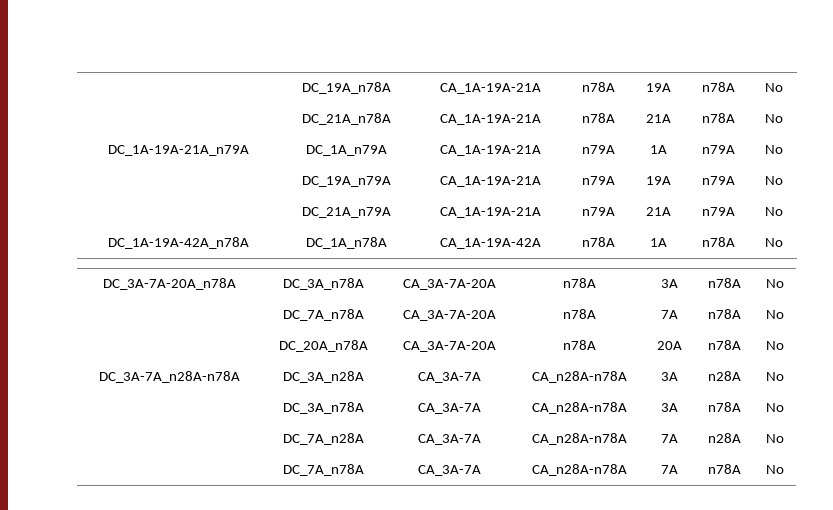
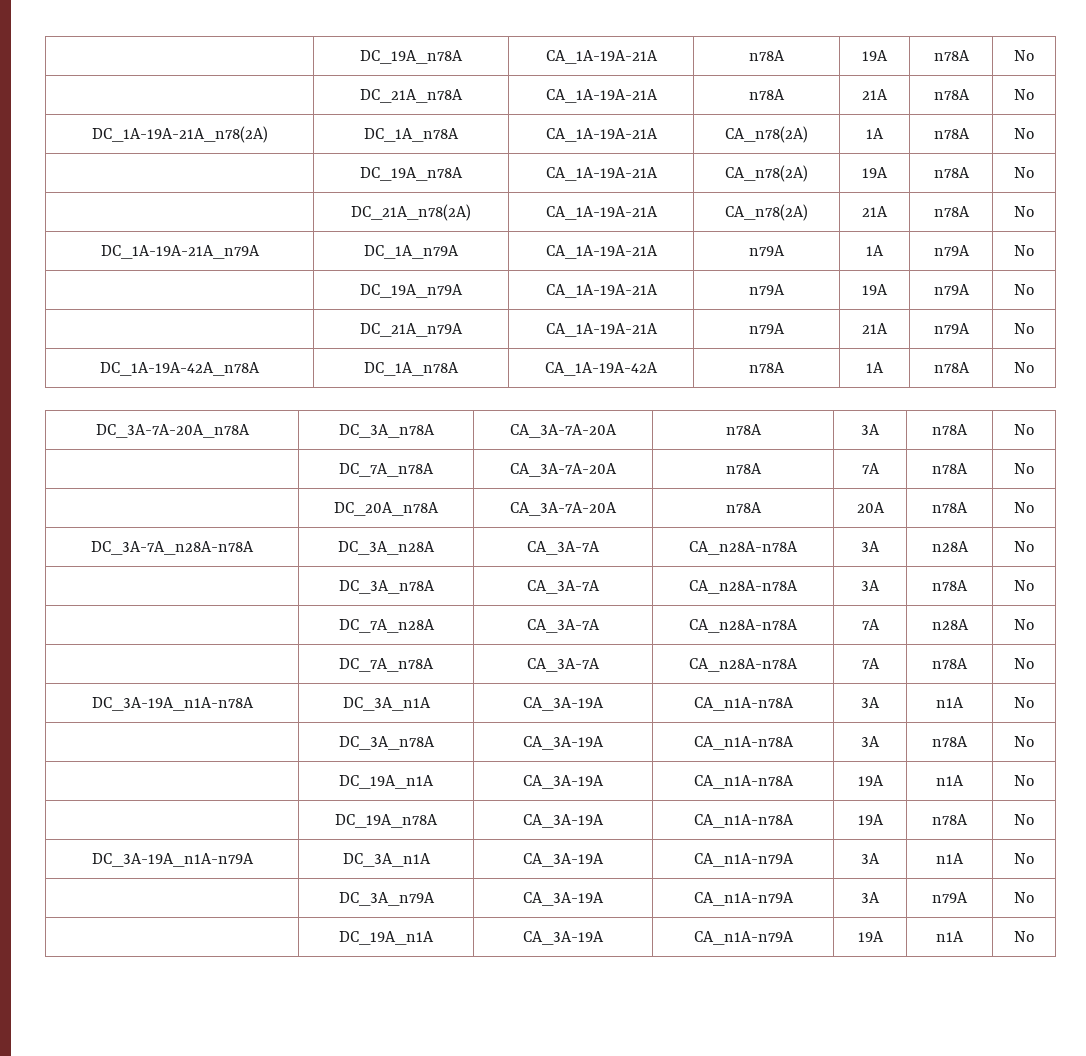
(783, 118) none -> [91,126,268,143] [364,128,459,142] [545,128,658,142] [725,126,808,143] [866,128,884,139] [933,128,970,139] [1014,128,1034,139] [360,167,463,181] [545,167,658,181] [725,165,808,182] [862,167,888,178] [933,167,970,178] [1014,167,1034,178] [351,204,471,221] [545,206,658,220] [725,204,808,221] [862,206,888,217] [933,206,970,217] [1014,206,1034,217] // DC_1A-19A-21A_n78(2A) | DC_1A_n78A | CA_1A-19A-21A | CA_n78(2A) | 1A | n78A | No // | DC_19A_n78A | CA_1A-19A-21A | CA_n78(2A) | 19A | n78A | No // | DC_21A_n78(2A) | CA_1A-19A-21A | CA_n78(2A) | 21A | n78A | No
(784, 469) none -> [91,697,254,711] [342,697,431,711] [523,697,604,711] [693,697,794,711] [861,697,880,708] [936,697,964,708] [1014,697,1034,708] [338,736,435,750] [523,736,604,750] [693,736,794,750] [861,736,880,747] [932,736,968,747] [1014,736,1034,747] [339,775,434,789] [523,775,604,789] [693,775,794,789] [857,775,884,786] [936,775,964,786] [1014,775,1034,786] [335,814,438,828] [523,814,604,828] [693,814,794,828] [857,814,884,825] [932,814,968,825] [1014,814,1034,825] [91,853,254,867] [342,853,431,867] [523,853,604,867] [693,853,794,867] [861,853,880,864] [936,853,964,864] [1014,853,1034,864] [338,892,435,906] [523,892,604,906] [693,892,794,906] [861,892,880,903] [932,892,968,903] [1014,892,1034,903] [339,931,434,945] [523,931,604,945] [693,931,794,945] [857,931,884,942] [936,931,964,942] [1014,931,1034,942] // DC_3A-19A_n1A-n78A | DC_3A_n1A | CA_3A-19A | CA_n1A-n78A | 3A | n1A | No // | DC_3A_n78A | CA_3A-19A | CA_n1A-n78A | 3A | n78A | No // | DC_19A_n1A | CA_3A-19A | CA_n1A-n78A | 19A | n1A | No // | DC_19A_n78A | CA_3A-19A | CA_n1A-n78A | 19A | n78A | No // DC_3A-19A_n1A-n79A | DC_3A_n1A | CA_3A-19A | CA_n1A-n79A | 3A | n1A | No // | DC_3A_n79A | CA_3A-19A | CA_n1A-n79A | 3A | n79A | No // | DC_19A_n1A | CA_3A-19A | CA_n1A-n79A | 19A | n1A | No

